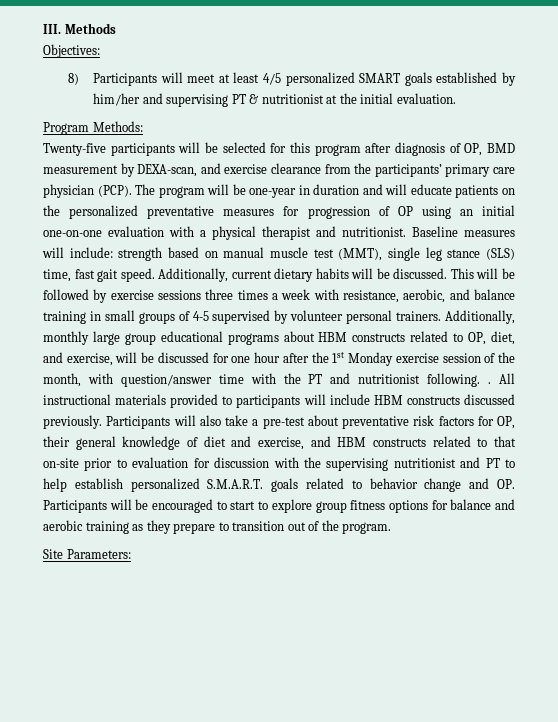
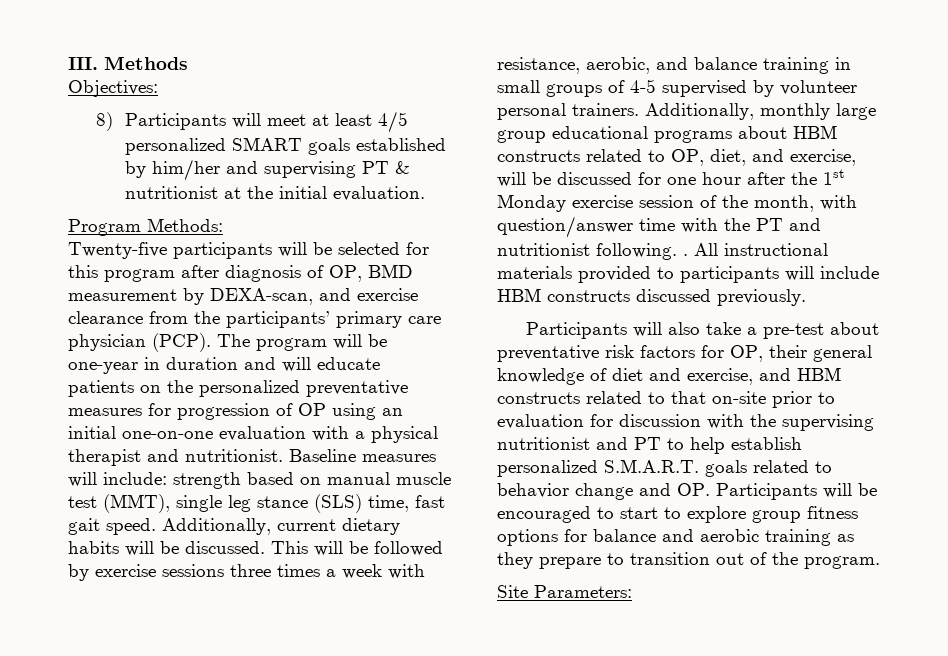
(102, 422) none -> (806, 297) //

